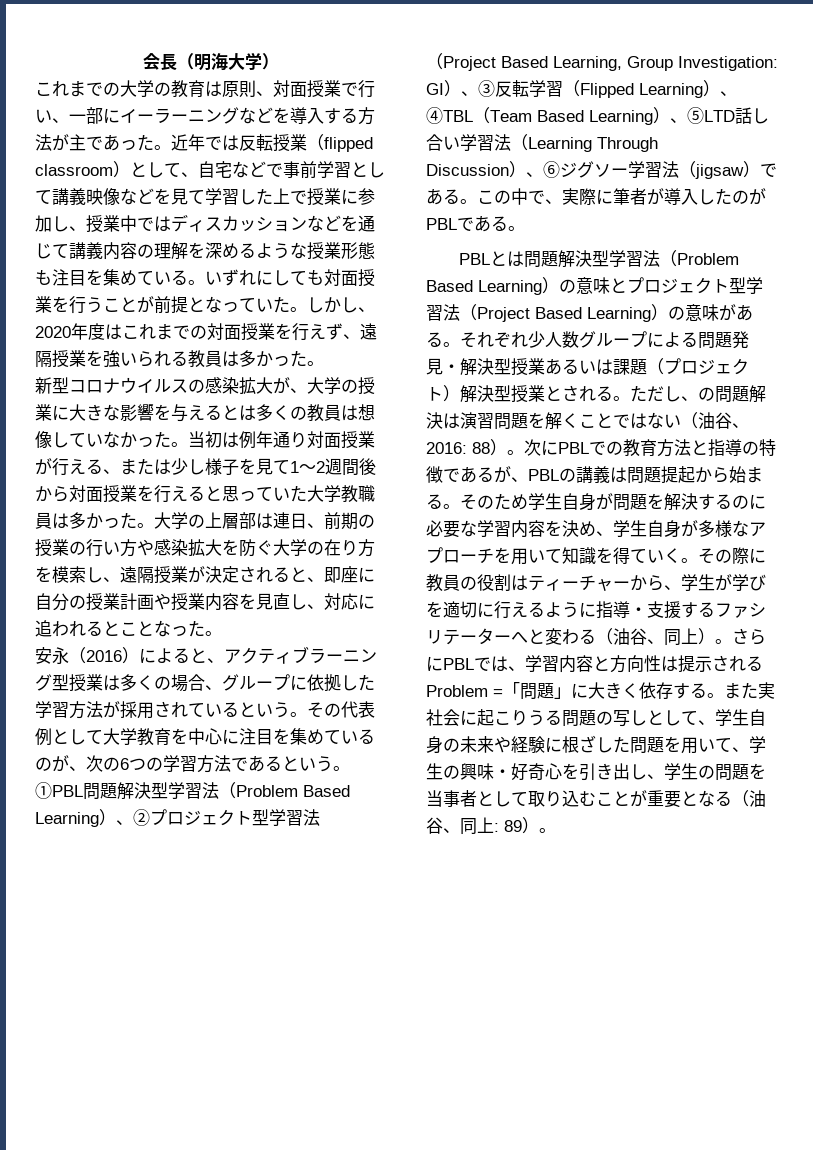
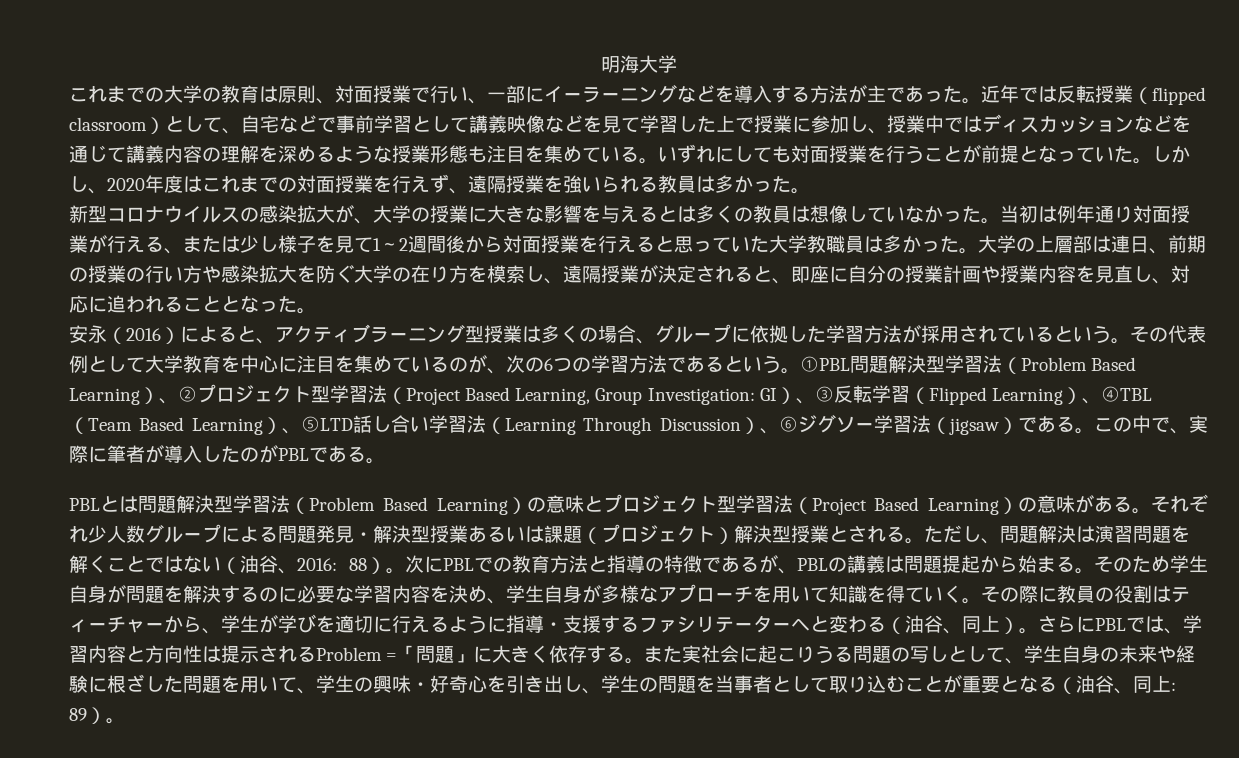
[143,53,194,71] 会長（ -> (600, 64) none
[262,53,279,70] ） -> (677, 64) none
[103,621,137,636] とこ -> [183,296,221,312] こと
[698,387,715,401] の -> (1000, 541) none

